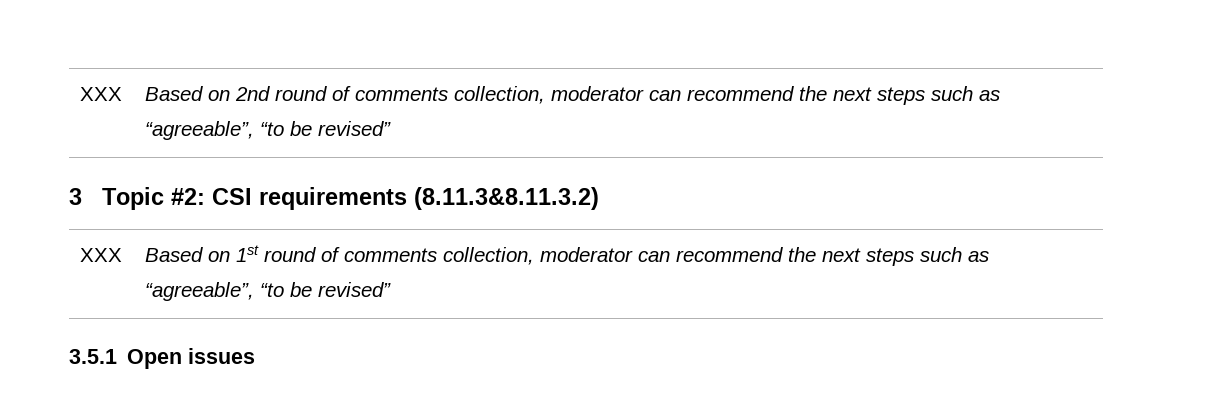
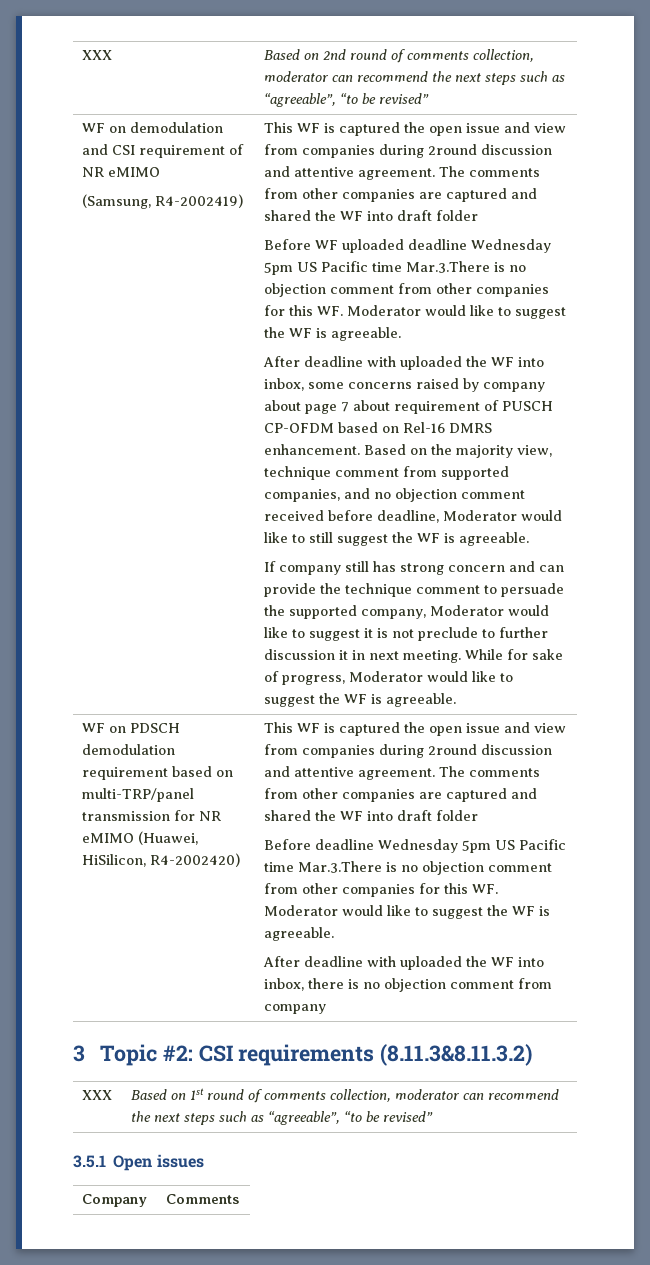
(392, 128) none -> [82,122,224,133] [82,144,245,158] [82,167,161,177] [82,194,244,209] [264,122,567,136] [264,144,553,158] [264,166,541,180] [264,188,538,202] [264,210,479,221] [264,239,552,253] [264,261,527,275] [264,283,550,297] [264,305,567,319] [264,327,402,341] [263,356,545,370] [264,378,546,392] [264,400,554,414] [264,422,493,433] [264,444,553,458] [264,466,510,480] [264,488,526,502] [264,510,563,523] [264,532,530,546] [264,561,565,575] [264,583,565,597] [264,605,550,619] [264,627,549,641] [264,649,564,663] [264,671,514,685] [264,693,457,707] [82,723,181,733] [82,744,176,755] [82,766,234,780] [82,788,195,802] [82,810,222,821] [82,831,199,845] [82,853,241,867] [264,722,567,736] [264,744,553,758] [264,766,541,780] [264,788,538,802] [264,810,479,821] [264,839,567,853] [264,861,553,875] [264,883,499,897] [264,905,551,919] [264,927,335,941] [263,956,545,970] [264,978,553,992] [264,1004,327,1014] // WF on demodulation and CSI requirement of NR eMIMO // (Samsung, R4-2002419) | This WF is captured the open issue and view from companies during 2round discussion and attentive agreement. The comments from other companies are captured and shared the WF into draft folder // Before WF uploaded deadline Wednesday 5pm US Pacific time Mar.3.There is no objection comment from other companies for this WF. Moderator would like to suggest the WF is agreeable. // After deadline with uploaded the WF into inbox, some concerns raised by company about page 7 about requirement of PUSCH CP-OFDM based on Rel-16 DMRS enhancement. Based on the majority view, technique comment from supported companies, and no objection comment received before deadline, Moderator would like to still suggest the WF is agreeable. // If company still has strong concern and can provide the technique comment to persuade the supported company, Moderator would like to suggest it is not preclude to further discussion it in next meeting. While for sake of progress, Moderator would like to suggest the WF is agreeable. // WF on PDSCH demodulation requirement based on multi-TRP/panel transmission for NR eMIMO (Huawei, HiSilicon, R4-2002420) | This WF is captured the open issue and view from companies during 2round discussion and attentive agreement. The comments from other companies are captured and shared the WF into draft folder // Before deadline Wednesday 5pm US Pacific time Mar.3.There is no objection comment from other companies for this WF. Moderator would like to suggest the WF is agreeable. // After deadline with uploaded the WF into inbox, there is no objection comment from company
(256, 356) none -> [82,1194,148,1207] [166,1194,240,1204] // Company | Comments

